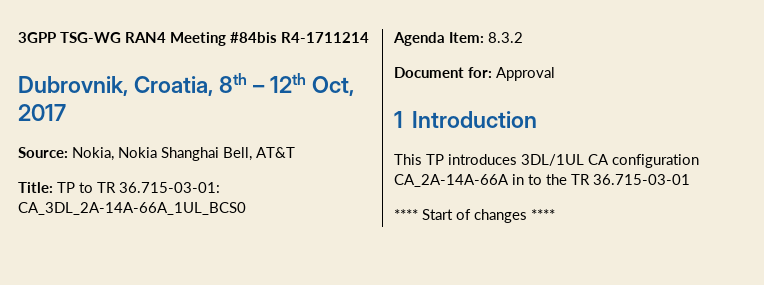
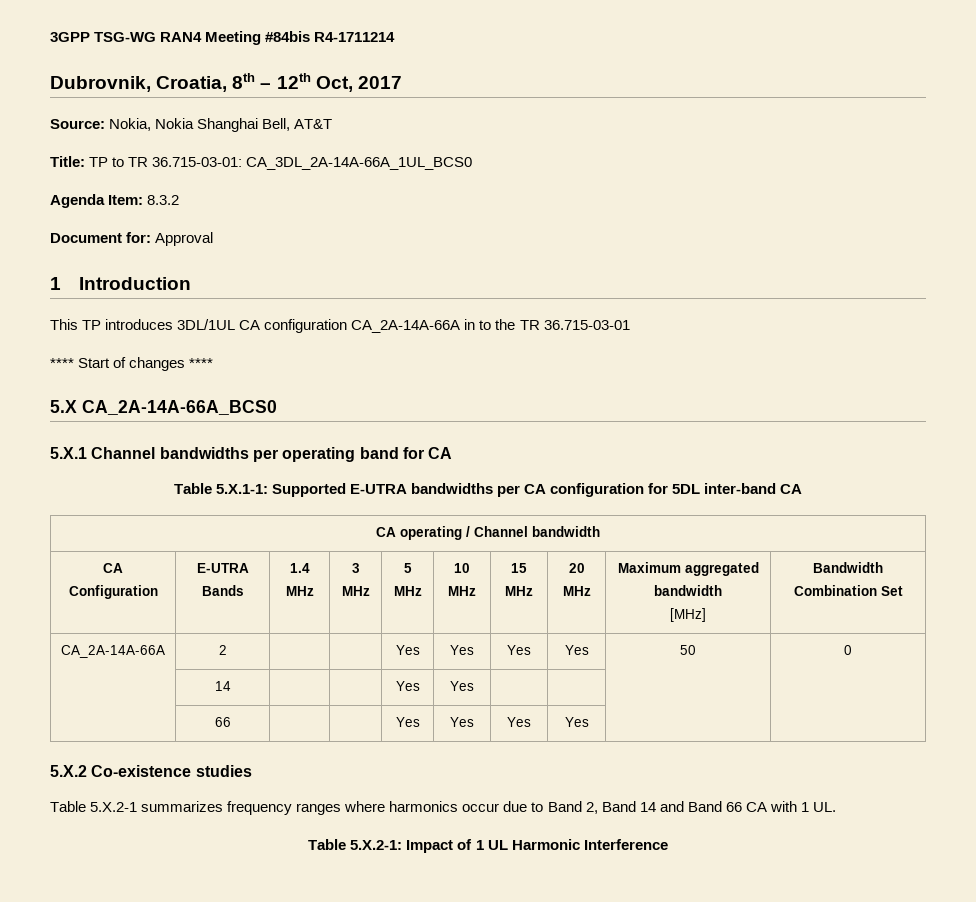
(555, 214) none -> [50,400,277,415] [50,447,453,462] [173,483,803,497] [376,526,600,540] [103,563,123,573] [68,585,158,599] [196,563,249,573] [201,585,244,596] [289,563,310,573] [285,586,314,596] [351,563,360,573] [341,586,370,596] [403,563,412,573] [393,586,422,596] [454,563,470,573] [448,586,476,596] [511,563,527,573] [505,586,533,596] [568,563,585,573] [562,586,591,596] [617,562,759,576] [654,585,722,596] [670,608,706,622] [813,562,883,573] [793,585,903,596] [61,645,165,658] [218,645,227,655] [395,645,420,655] [450,645,474,655] [507,645,531,655] [564,645,589,655] [680,645,696,655] [844,645,852,655] [214,681,231,691] [395,681,420,691] [450,681,474,691] [214,717,231,727] [395,717,420,727] [450,717,474,727] [507,717,531,727] [564,717,589,727] [50,765,252,777] [50,801,836,815] [308,839,668,853] // 5.X CA_2A-14A-66A_BCS0 // 5.X.1 Channel bandwidths per operating band for CA // Table 5.X.1-1: Supported E-UTRA bandwidths per CA configuration for 5DL inter-band CA // CA operating / Channel bandwidth // CA Configuration | E-UTRA Bands | 1.4 MHz | 3 MHz | 5 MHz | 10 MHz | 15 MHz | 20 MHz | Maximum aggregated bandwidth // [MHz] | Bandwidth Combination Set // CA_2A-14A-66A | 2 | | | Yes | Yes | Yes | Yes | 50 | 0 // | 14 | | | Yes | Yes | | | | // | 66 | | | Yes | Yes | Yes | Yes | | // 5.X.2 Co-existence studies // Table 5.X.2-1 summarizes frequency ranges where harmonics occur due to Band 2, Band 14 and Band 66 CA with 1 UL. // Table 5.X.2-1: Impact of 1 UL Harmonic Interference

